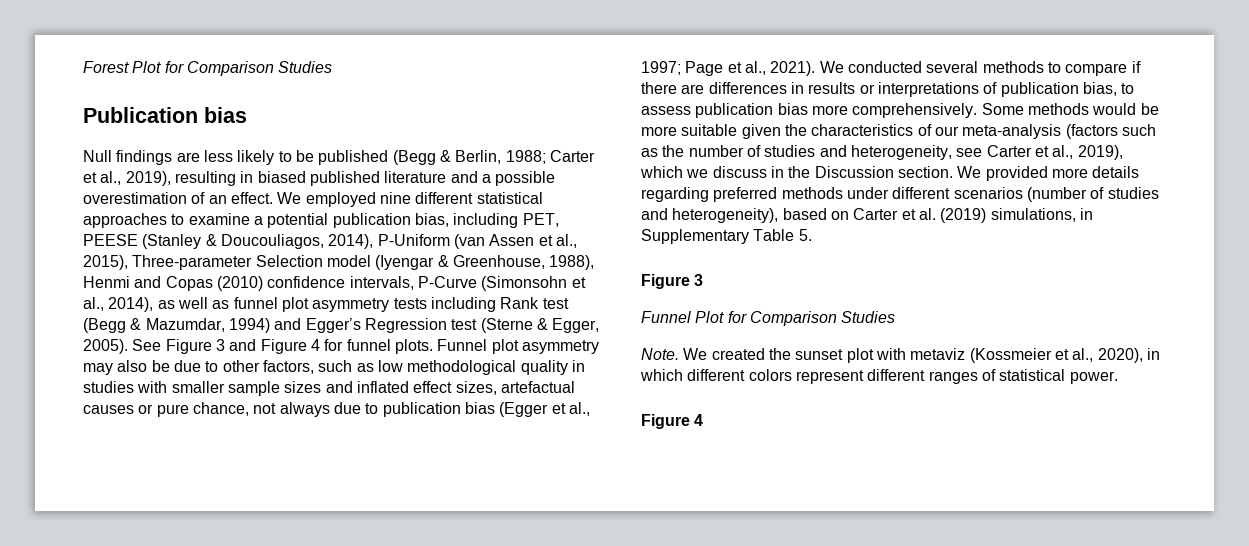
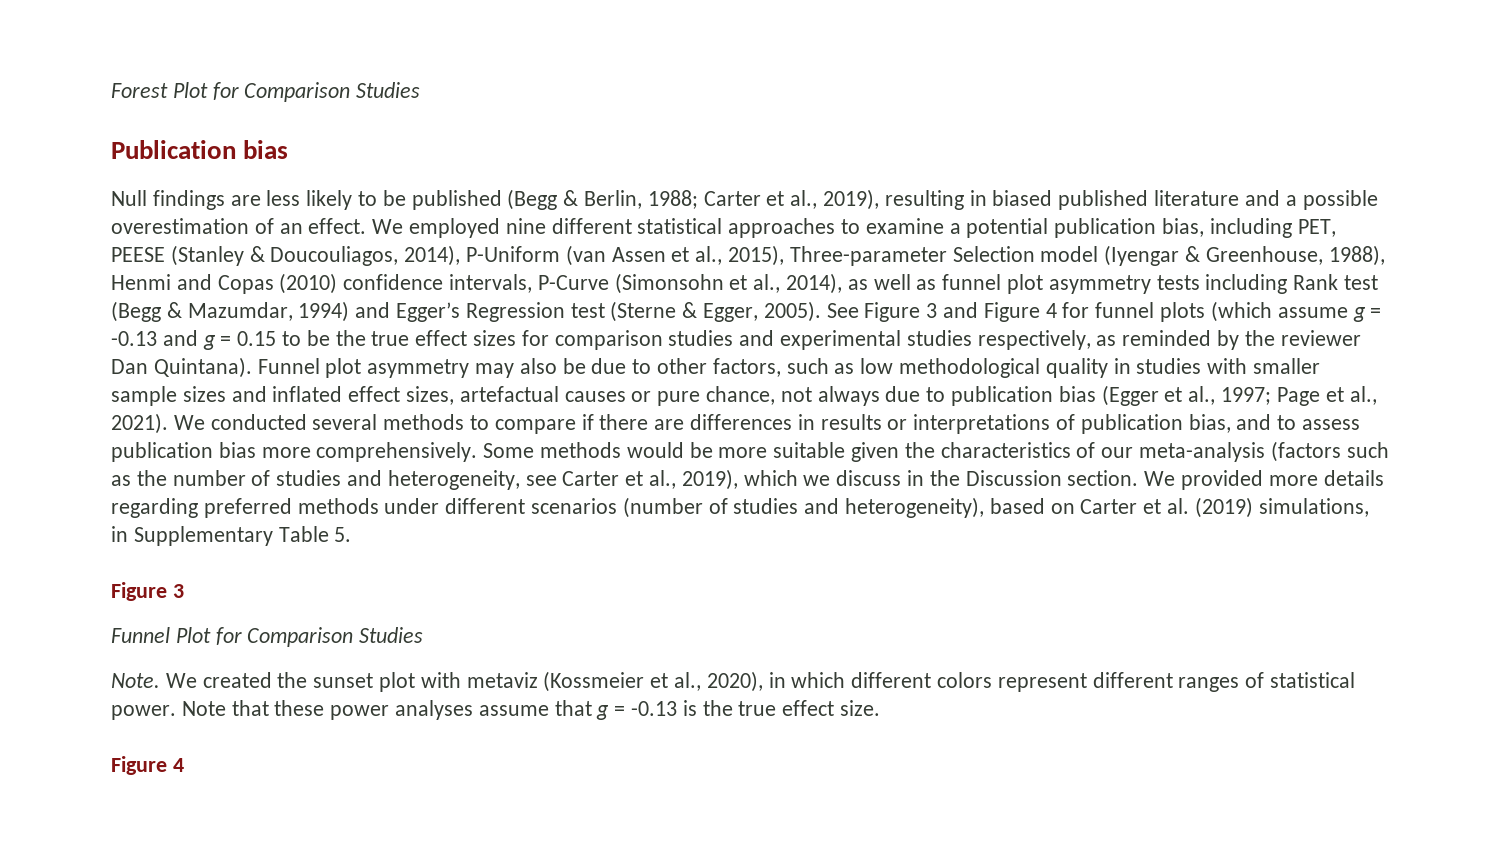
[394,339,433,354] plots. -> [1160,301,1382,322] [111,330,1361,350] [111,357,252,378] plots (which assume g = -0.13 and g = 0.15 to be the true effect sizes for comparison studies and experimental studies respectively, as reminded by the reviewer Dan Quintana).
(1117, 89) none -> [1236,414,1272,430] and
(1118, 377) none -> [181,700,881,720] Note that these power analyses assume that g = -0.13 is the true effect size.

